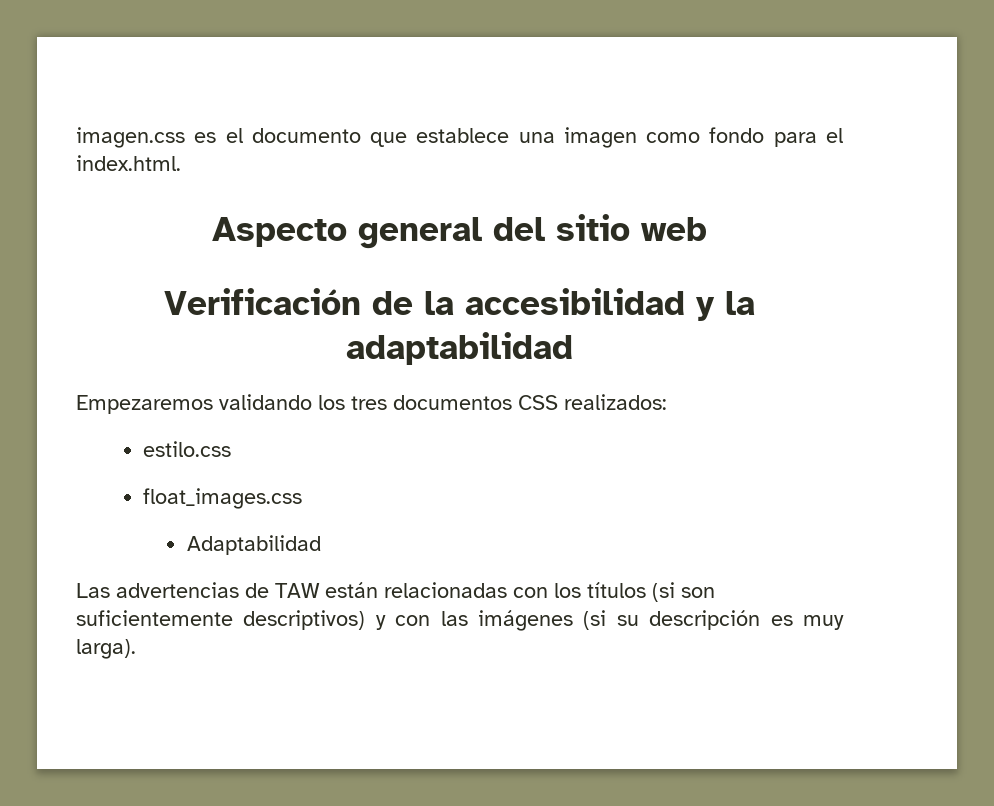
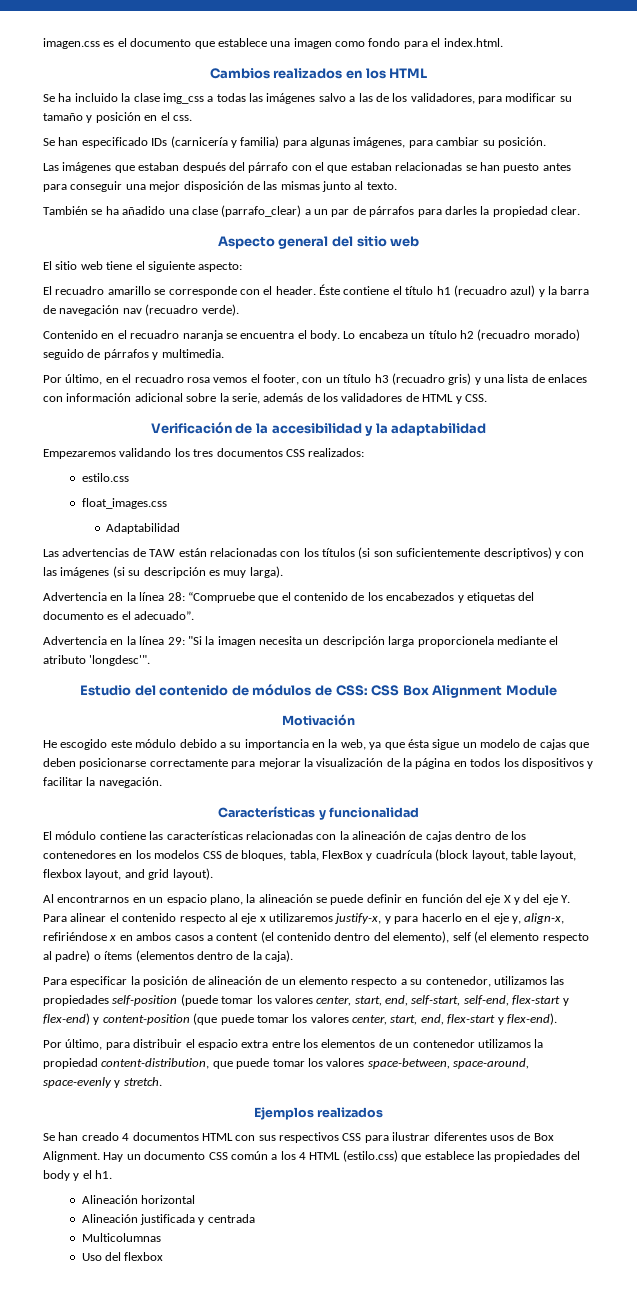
(181, 163) none -> [209,68,428,79] [43,93,572,104] [43,112,192,123] [43,136,546,148] [43,162,571,173] [43,181,397,192] [43,205,580,217] // Cambios realizados en los HTML // Se ha incluido la clase img_css a todas las imágenes salvo a las de los validadores, para modificar su tamaño y posición en el css. // Se han especificado IDs (carnicería y familia) para algunas imágenes, para cambiar su posición. // Las imágenes que estaban después del párrafo con el que estaban relacionadas se han puesto antes para conseguir una mejor disposición de las mismas junto al texto. // También se ha añadido una clase (parrafo_clear) a un par de párrafos para darles la propiedad clear.
(707, 229) none -> [43,261,243,272] [43,284,590,297] [43,304,239,316] [43,329,580,341] [43,349,224,360] [43,373,588,385] [43,393,487,404] // El sitio web tiene el siguiente aspecto: // El recuadro amarillo se corresponde con el header. Éste contiene el título h1 (recuadro azul) y la barra de navegación nav (recuadro verde). // Contenido en el recuadro naranja se encuentra el body. Lo encabeza un título h2 (recuadro morado) seguido de párrafos y multimedia. // Por último, en el recuadro rosa vemos el footer, con un título h3 (recuadro gris) y una lista de enlaces con información adicional sobre la serie, además de los validadores de HTML y CSS.
(136, 649) none -> [43,592,535,603] [43,611,195,620] [43,636,559,647] [43,655,151,666] [80,684,557,698] [282,714,355,726] [43,739,590,750] [43,758,594,769] [43,777,162,788] [218,806,419,820] [43,831,526,842] [43,849,577,861] [43,868,213,880] [43,894,571,905] [43,913,565,924] [43,931,589,943] [43,950,293,962] [43,976,565,987] [43,994,569,1006] [43,1013,557,1025] [43,1039,544,1050] [43,1058,529,1069] [43,1077,162,1088] [253,1107,384,1120] [43,1132,554,1143] [43,1150,580,1162] [43,1170,113,1181] [81,1195,195,1204] [81,1214,255,1225] [81,1233,161,1242] [81,1252,164,1261] // Advertencia en la línea 28: “Compruebe que el contenido de los encabezados y etiquetas del documento es el adecuado”. // Advertencia en la línea 29: "Si la imagen necesita un descripción larga proporcionela mediante el atributo 'longdesc'". // Estudio del contenido de módulos de CSS: CSS Box Alignment Module // Motivación // He escogido este módulo debido a su importancia en la web, ya que ésta sigue un modelo de cajas que deben posicionarse correctamente para mejorar la visualización de la página en todos los dispositivos y facilitar la navegación. // Características y funcionalidad // El módulo contiene las características relacionadas con la alineación de cajas dentro de los contenedores en los modelos CSS de bloques, tabla, FlexBox y cuadrícula (block layout, table layout, flexbox layout, and grid layout). // Al encontrarnos en un espacio plano, la alineación se puede definir en función del eje X y del eje Y. Para alinear el contenido respecto al eje x utilizaremos justify-x, y para hacerlo en el eje y, align-x, refiriéndose x en ambos casos a content (el contenido dentro del elemento), self (el elemento respecto al padre) o ítems (elementos dentro de la caja). // Para especificar la posición de alineación de un elemento respecto a su contenedor, utilizamos las propiedades self-position (puede tomar los valores center, start, end, self-start, self-end, flex-start y flex-end) y content-position (que puede tomar los valores center, start, end, flex-start y flex-end). // Por último, para distribuir el espacio extra entre los elementos de un contenedor utilizamos la propiedad content-distribution, que puede tomar los valores space-between, space-around, space-evenly y stretch. // Ejemplos realizados // Se han creado 4 documentos HTML con sus respectivos CSS para ilustrar diferentes usos de Box Alignment. Hay un documento CSS común a los 4 HTML (estilo.css) que establece las propiedades del body y el h1. // Alineación horizontal // Alineación justificada y centrada // Multicolumnas // Uso del flexbox

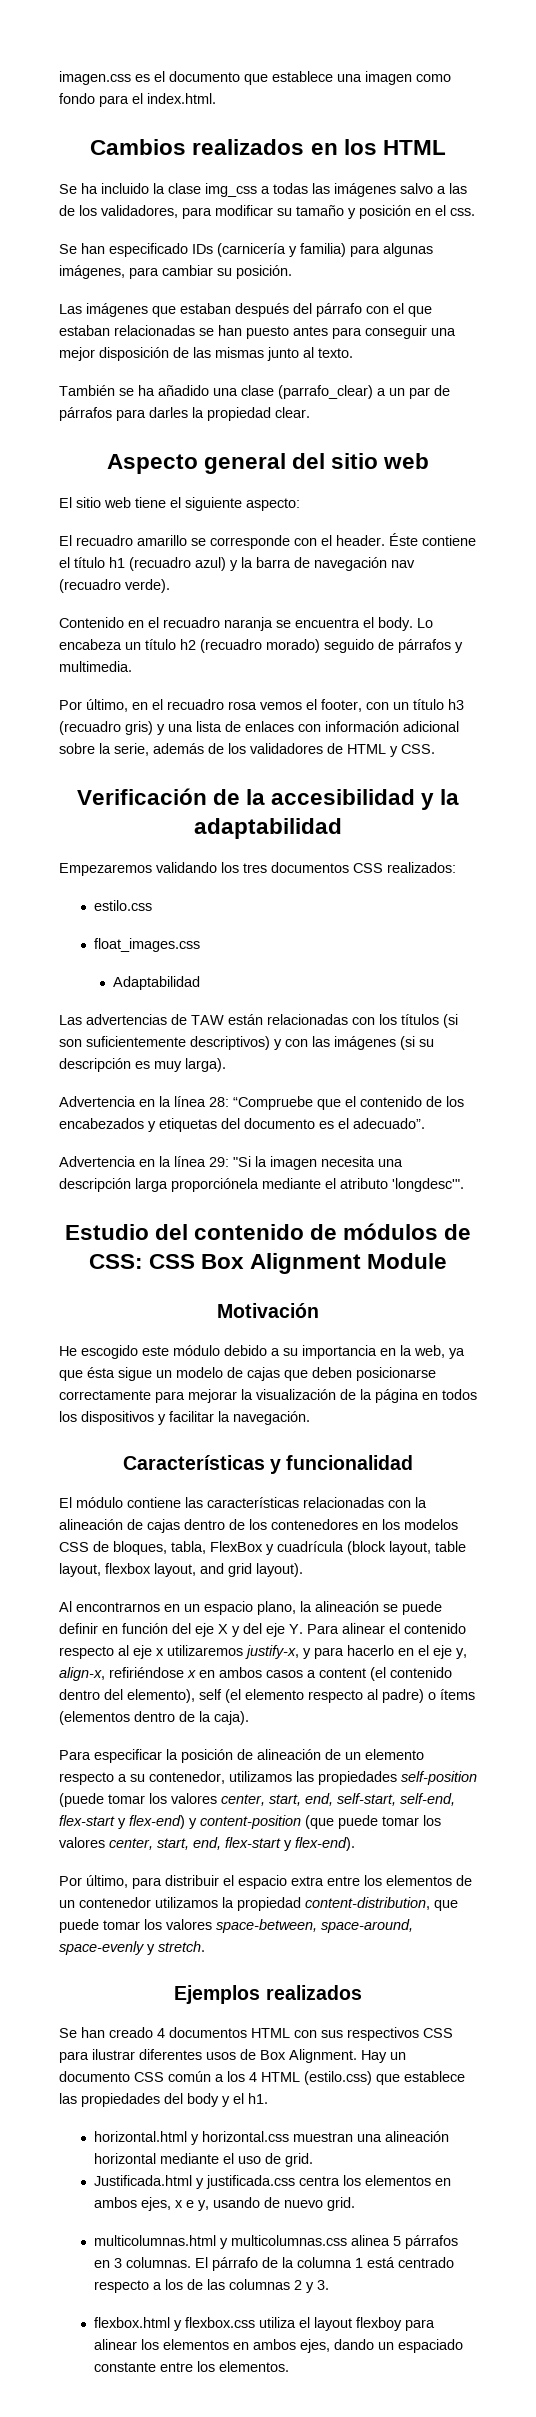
[305,639,320,645] un -> [378,1159,403,1167] una
[417,636,494,647] proporcionela -> [171,1178,259,1192] proporciónela
[81,1195,195,1204] [81,1214,255,1225] [81,1233,161,1242] [81,1252,164,1261] Alineación horizontal // Alineación justificada y centrada // Multicolumnas // Uso del flexbox -> [94,2131,450,2145] [94,2153,314,2167] [94,2175,452,2189] [94,2197,356,2211] [94,2235,459,2249] [94,2257,455,2271] [94,2279,330,2293] [94,2317,436,2331] [94,2339,464,2353] [94,2361,290,2372] horizontal.html y horizontal.css muestran una alineación horizontal mediante el uso de grid. // Justificada.html y justificada.css centra los elementos en ambos ejes, x e y, usando de nuevo grid. // multicolumnas.html y multicolumnas.css alinea 5 párrafos en 3 columnas. El párrafo de la columna 1 está centrado respecto a los de las columnas 2 y 3. // flexbox.html y flexbox.css utiliza el layout flexboy para alinear los elementos en ambos ejes, dando un espaciado constante entre los elementos.

